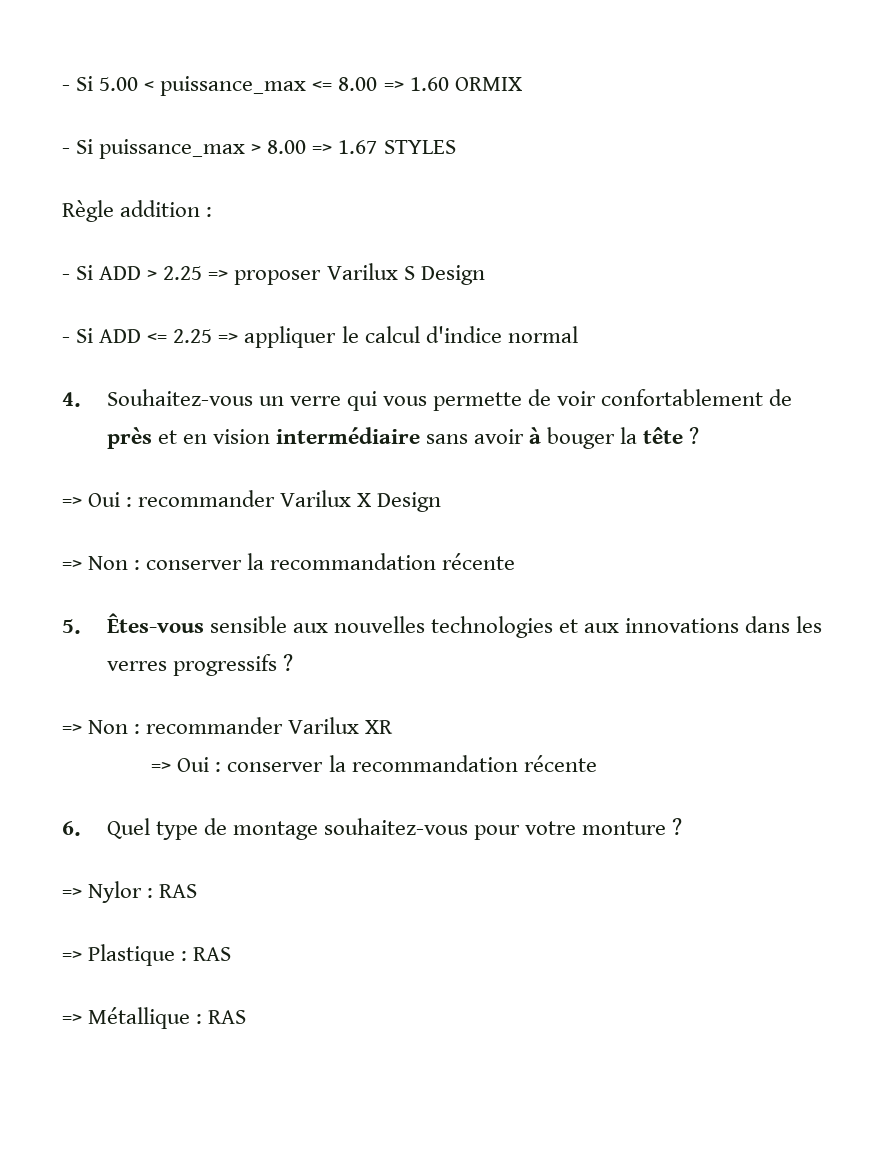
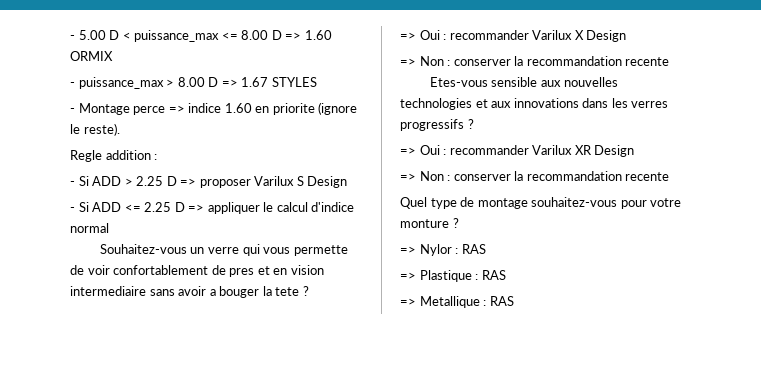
[62,76,139,91] - Si 5.00 -> [70,30,120,40] - 5.00 D
(378, 84) none -> [271,30,282,40] D
[76,139,94,154] Si -> (75, 84) none
(307, 147) none -> [208,77,219,87] D
[62,200,114,222] Règle -> [70,102,358,115] [70,123,120,136] [70,150,102,162] - Montage perce => indice 1.60 en priorite (ignore le reste). // Regle
(203, 273) none -> [166,176,177,186] D
(213, 336) none -> [174,202,185,212] D
[62,392,81,407] 4. -> (109, 228) none
[106,427,152,449] près -> [229,268,255,277] pres
[275,427,420,444] intermédiaire -> [70,286,146,296] intermediaire
[529,427,542,444] à -> [209,289,216,296] a
[643,427,684,444] tête -> [275,287,300,296] tete
[442,553,516,570] [62,613,204,634] récente // 5. Êtes-vous -> [625,57,670,66] [429,77,488,87] recente // Etes-vous
[88,720,129,734] Non -> [419,145,440,155] Oui
[151,755,597,772] [62,821,81,836] // => Oui : conserver la recommandation récente // 6. -> [594,145,635,157] [400,171,670,181] Design // => Non : conserver la recommandation recente //
[88,1007,191,1029] Métallique -> [419,296,480,308] Metallique

